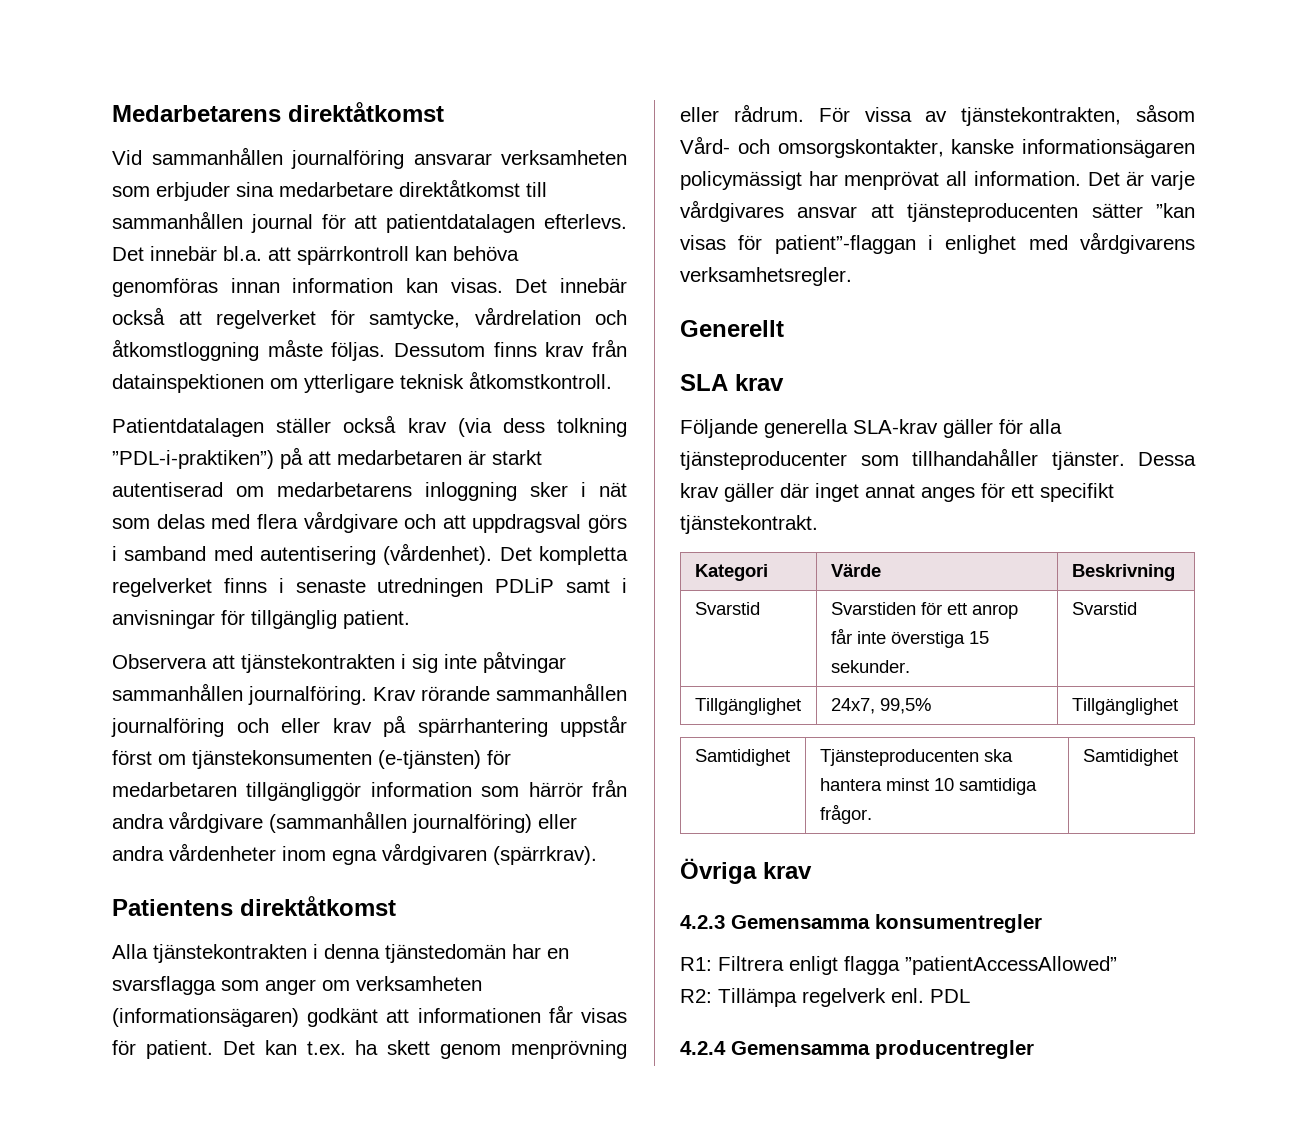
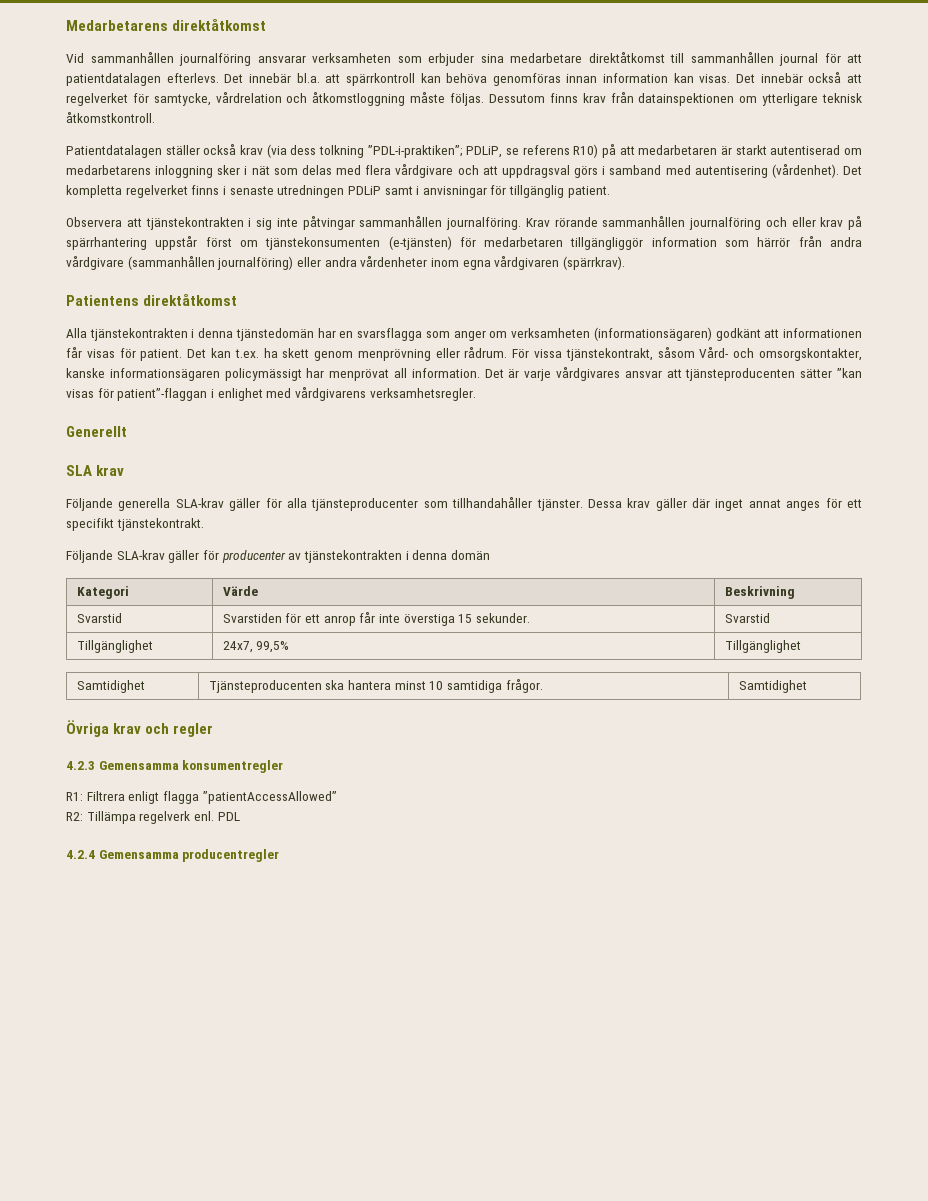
[112,450,274,469] ”PDL-i-praktiken”) -> [367,144,599,158] ”PDL-i-praktiken”; PDLiP, se referens R10)
[925,107,1122,126] av tjänstekontrakten, -> [565,348,653,361] tjänstekontrakt,
(818, 524) none -> [66,550,490,563] // Följande SLA-krav gäller för producenter av tjänstekontrakten i denna domän
(812, 870) none -> [145,723,214,737] och regler

